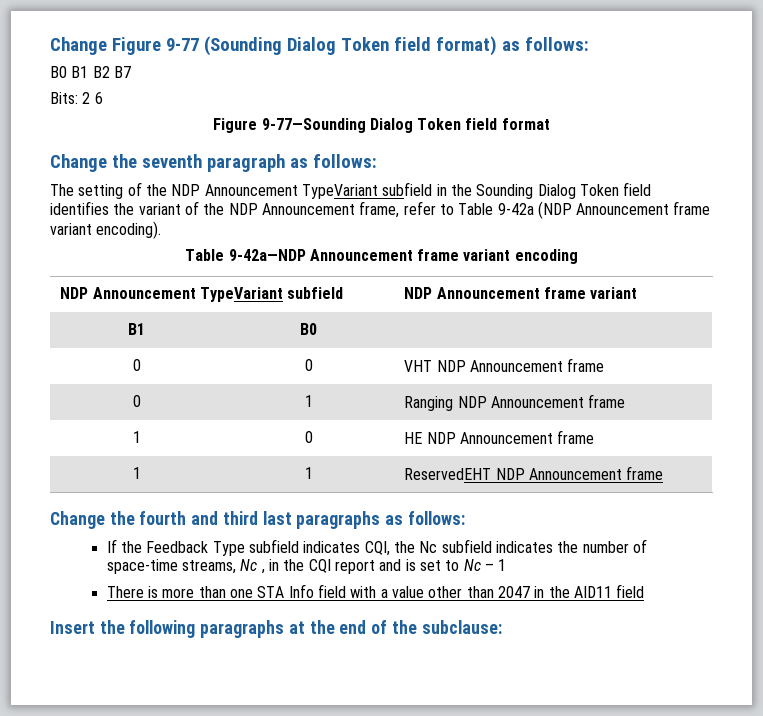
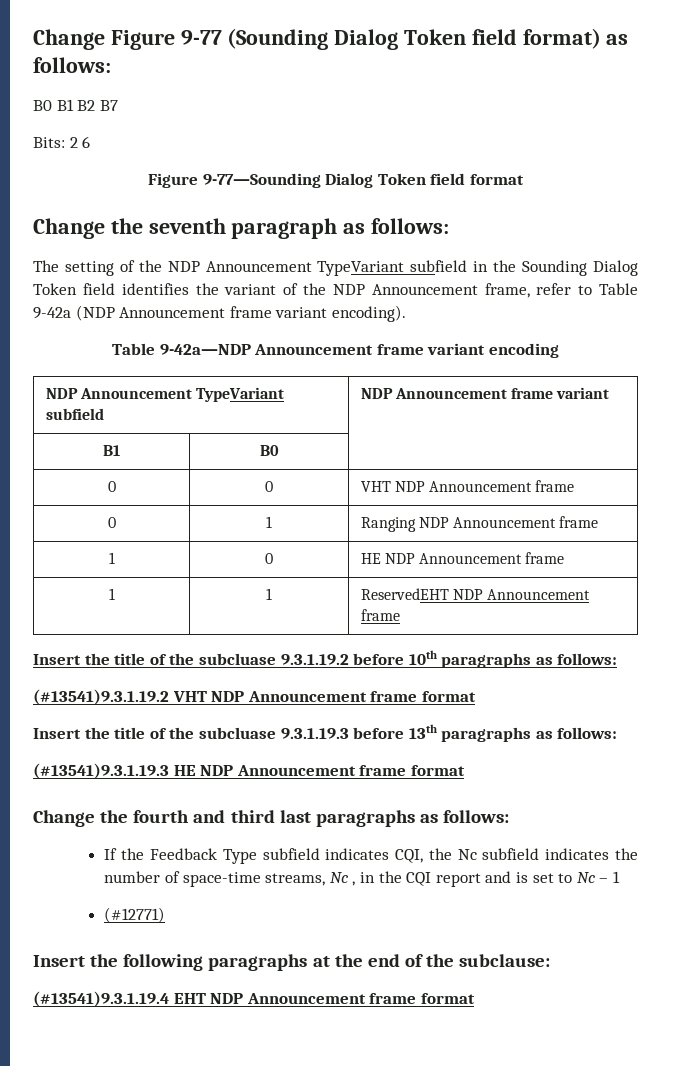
(664, 473) none -> [33,650,618,668] [33,689,476,705] [33,724,618,742] [33,763,465,779] // Insert the title of the subcluase 9.3.1.19.2 before 10th paragraphs as follows: // (#13541)9.3.1.19.2 VHT NDP Announcement frame format // Insert the title of the subcluase 9.3.1.19.3 before 13th paragraphs as follows: // (#13541)9.3.1.19.3 HE NDP Announcement frame format
[106,584,645,598] There is more than one STA Info field with a value other than 2047 in the AID11 field -> [104,907,166,923] (#12771)
(502, 627) none -> [33,991,475,1007] // (#13541)9.3.1.19.4 EHT NDP Announcement frame format

